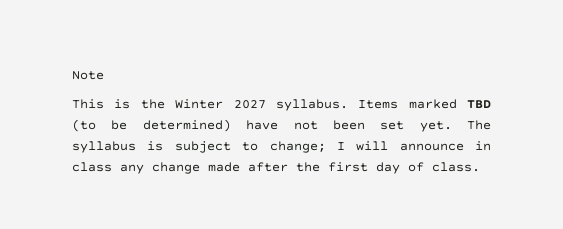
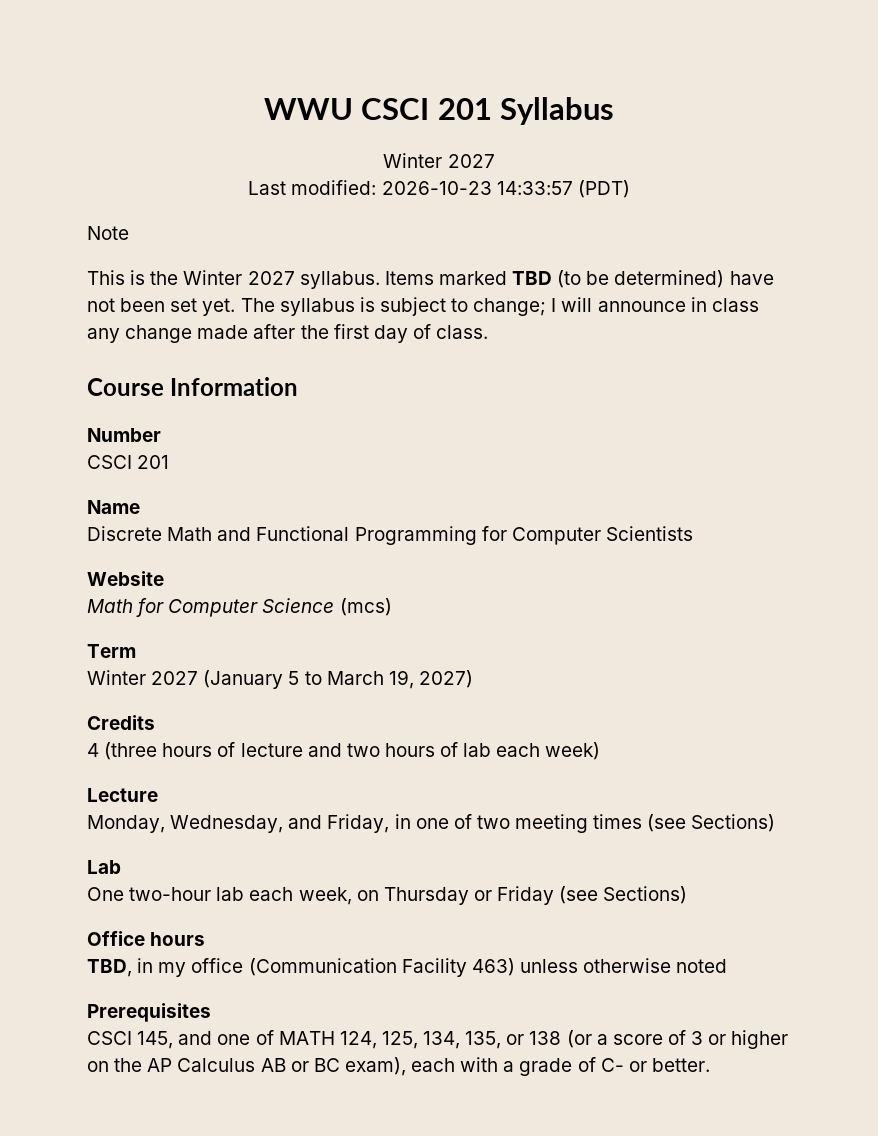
(72, 75) none -> [264,97,614,125] [383,153,495,168] [248,180,630,198] WWU CSCI 201 Syllabus // Winter 2027 // Last modified: 2026-10-23 14:33:57 (PDT) //
(480, 167) none -> [87,377,299,396] [87,428,161,442] [87,455,170,469] [87,500,140,514] [87,526,693,545] [87,571,164,586] [87,598,392,617] [87,644,136,658] [87,670,473,689] [87,715,155,730] [87,742,601,760] [87,788,158,802] [87,814,776,833] [87,860,121,874] [87,886,688,905] [87,931,206,946] [87,958,728,977] [87,1003,211,1022] [87,1030,789,1049] [87,1057,710,1076] // Course Information // Number // CSCI 201 // Name // Discrete Math and Functional Programming for Computer Scientists // Website // Math for Computer Science (mcs) // Term // Winter 2027 (January 5 to March 19, 2027) // Credits // 4 (three hours of lecture and two hours of lab each week) // Lecture // Monday, Wednesday, and Friday, in one of two meeting times (see Sections) // Lab // One two-hour lab each week, on Thursday or Friday (see Sections) // Office hours // TBD, in my office (Communication Facility 463) unless otherwise noted // Prerequisites // CSCI 145, and one of MATH 124, 125, 134, 135, or 138 (or a score of 3 or higher on the AP Calculus AB or BC exam), each with a grade of C- or better.

